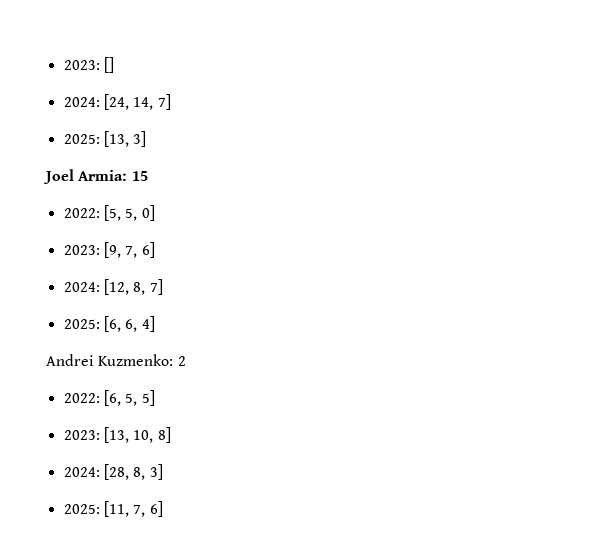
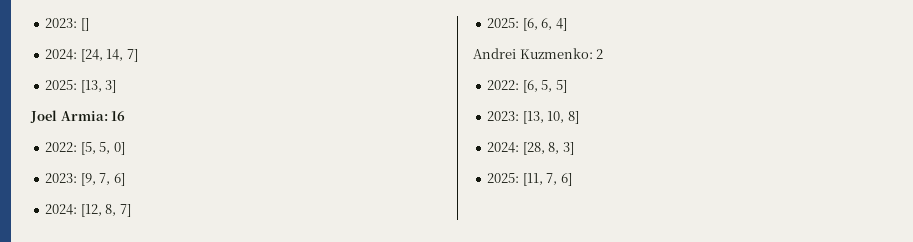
[131,171,148,181] 15 -> [111,111,126,121] 16

